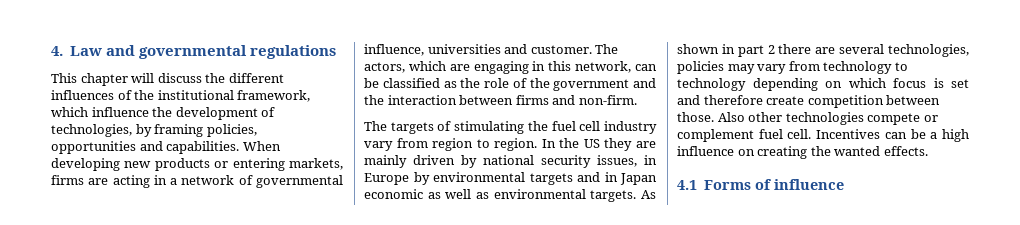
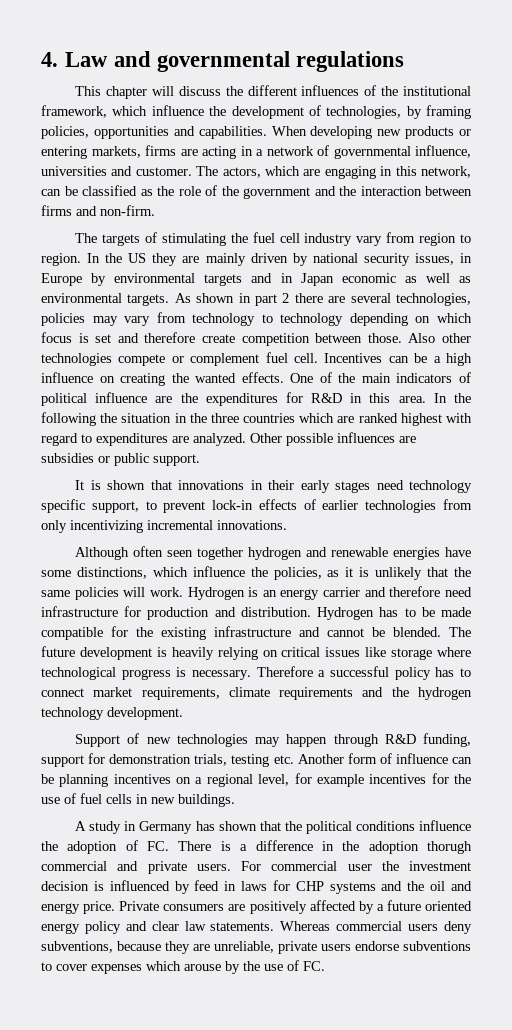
[677,179,844,190] // 4.1 Forms of influence -> [290,372,472,383] [41,392,472,406] [41,412,473,426] [41,432,416,446] [41,453,200,466] [75,480,472,493] [41,499,472,513] [41,520,287,533] [75,546,472,560] [41,566,472,580] [41,586,472,600] [41,606,472,620] [41,626,471,640] [41,646,471,660] [41,666,472,680] [41,687,472,700] [41,707,183,720] [75,733,471,747] [41,753,473,767] [41,773,472,787] [41,793,235,807] [75,820,472,834] [41,840,473,854] [41,861,471,874] [41,880,473,894] [41,900,473,914] [41,921,473,934] [41,941,471,954] [41,960,325,974] One of the main indicators of political influence are the expenditures for R&D in this area. In the following the situation in the three countries which are ranked highest with regard to expenditures are analyzed. Other possible influences are subsidies or public support. // It is shown that innovations in their early stages need technology specific support, to prevent lock-in effects of earlier technologies from only incentivizing incremental innovations. // Although often seen together hydrogen and renewable energies have some distinctions, which influence the policies, as it is unlikely that the same policies will work. Hydrogen is an energy carrier and therefore need infrastructure for production and distribution. Hydrogen has to be made compatible for the existing infrastructure and cannot be blended. The future development is heavily relying on critical issues like storage where technological progress is necessary. Therefore a successful policy has to connect market requirements, climate requirements and the hydrogen technology development. // Support of new technologies may happen through R&D funding, support for demonstration trials, testing etc. Another form of influence can be planning incentives on a regional level, for example incentives for the use of fuel cells in new buildings. // A study in Germany has shown that the political conditions influence the adoption of FC. There is a difference in the adoption thorugh commercial and private users. For commercial user the investment decision is influenced by feed in laws for CHP systems and the oil and energy price. Private consumers are positively affected by a future oriented energy policy and clear law statements. Whereas commercial users deny subventions, because they are unreliable, private users endorse subventions to cover expenses which arouse by the use of FC.

